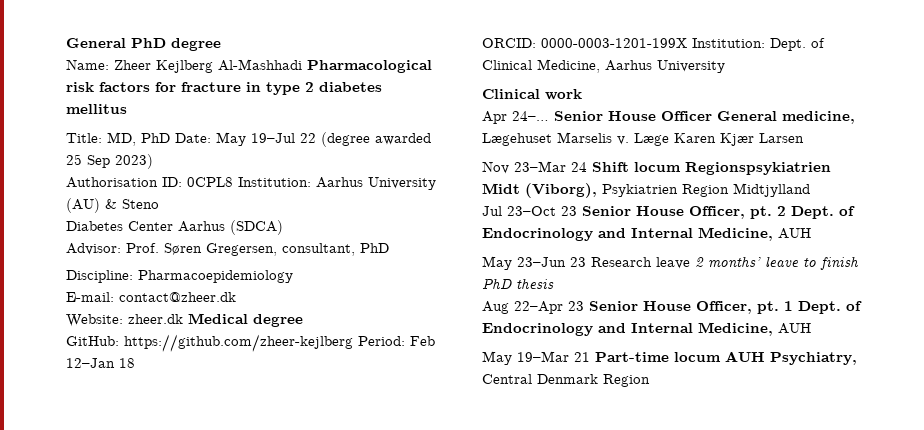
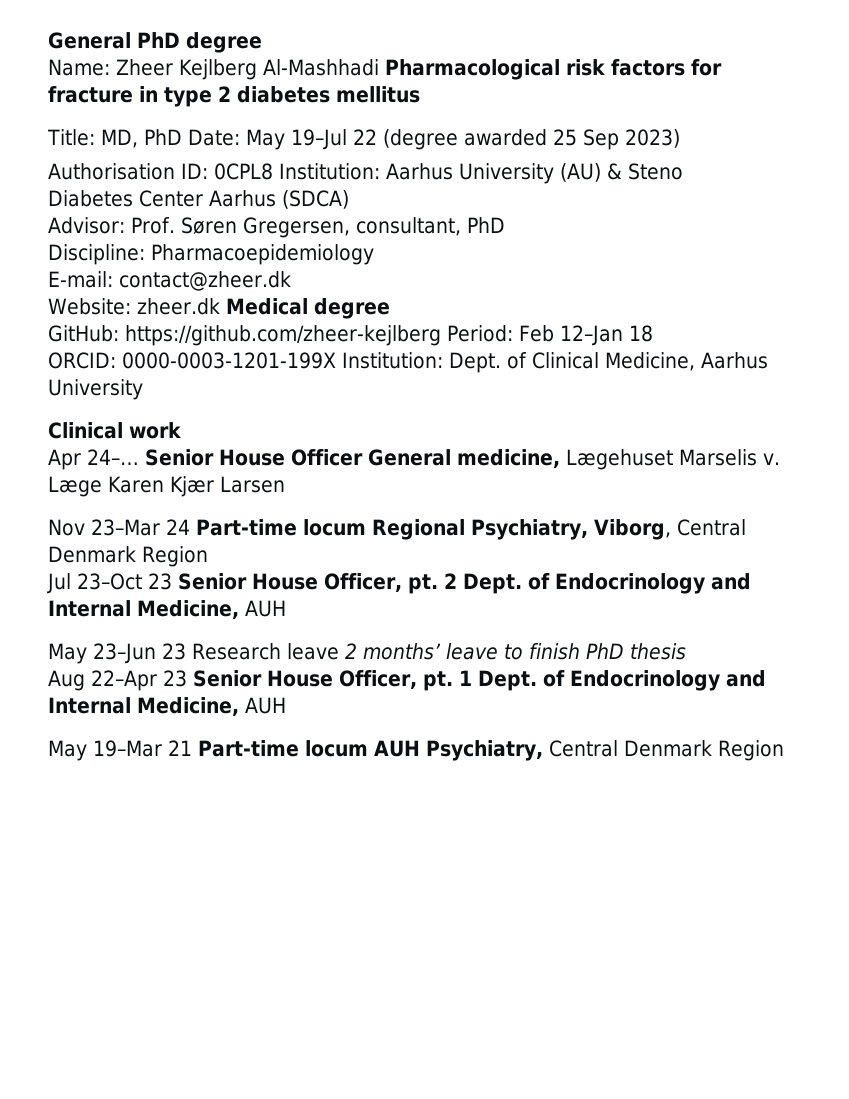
[592,162,831,175] [482,183,810,198] Shift locum Regionspsykiatrien Midt (Viborg), Psykiatrien Region Midtjylland -> [196,519,746,540] [48,546,208,567] Part-time locum Regional Psychiatry, Viborg, Central Denmark Region

